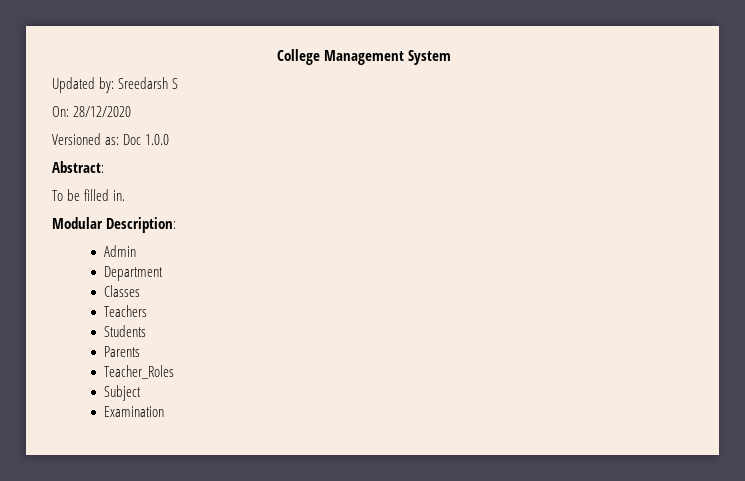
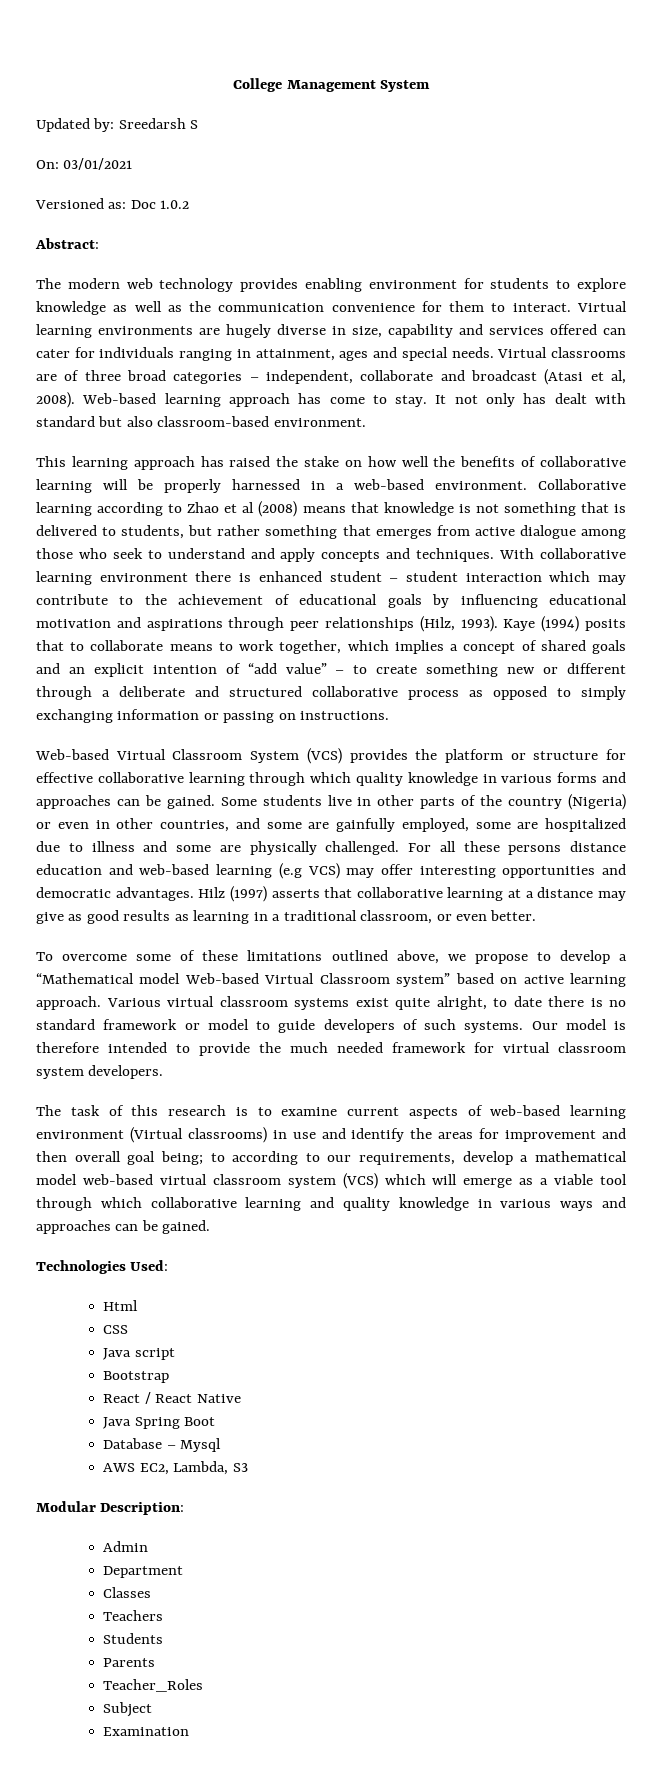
[73,106,132,117] 28/12/2020 -> [63,158,133,170] 03/01/2021
[145,134,170,145] 1.0.0 -> [160,200,190,209] 1.0.2
[52,189,126,201] To be filled in. -> [36,278,626,292] [36,301,627,315] [36,324,626,338] [36,347,627,361] [36,369,626,385] [36,392,626,408] [36,416,366,427] [36,456,627,470] [36,479,626,493] [36,501,626,517] [36,525,626,539] [36,548,627,562] [36,571,627,585] [36,594,627,608] [36,616,626,632] [36,640,626,654] [36,663,626,677] [36,686,626,700] [36,709,390,723] [35,748,626,764] [36,772,626,786] [36,794,626,810] [36,818,626,832] [36,841,626,855] [36,863,626,879] [36,886,626,902] [36,910,537,924] [36,950,627,964] [36,973,627,987] [36,996,626,1010] [36,1019,626,1033] [36,1042,626,1056] [36,1065,164,1079] [36,1105,626,1119] [36,1127,627,1143] [36,1151,627,1165] [36,1173,627,1189] [36,1197,626,1211] [36,1220,211,1234] [36,1260,169,1274] [103,1300,139,1311] [103,1325,129,1334] [103,1348,175,1360] [103,1371,170,1383] [103,1392,241,1404] [103,1417,216,1429] [103,1438,222,1452] [103,1461,248,1475] The modern web technology provides enabling environment for students to explore knowledge as well as the communication convenience for them to interact. Virtual learning environments are hugely diverse in size, capability and services offered can cater for individuals ranging in attainment, ages and special needs. Virtual classrooms are of three broad categories – independent, collaborate and broadcast (Atasi et al, 2008). Web-based learning approach has come to stay. It not only has dealt with standard but also classroom-based environment. // This learning approach has raised the stake on how well the benefits of collaborative learning will be properly harnessed in a web-based environment. Collaborative learning according to Zhao et al (2008) means that knowledge is not something that is delivered to students, but rather something that emerges from active dialogue among those who seek to understand and apply concepts and techniques. With collaborative learning environment there is enhanced student – student interaction which may contribute to the achievement of educational goals by influencing educational motivation and aspirations through peer relationships (Hilz, 1993). Kaye (1994) posits that to collaborate means to work together, which implies a concept of shared goals and an explicit intention of “add value” – to create something new or different through a deliberate and structured collaborative process as opposed to simply exchanging information or passing on instructions. // Web-based Virtual Classroom System (VCS) provides the platform or structure for effective collaborative learning through which quality knowledge in various forms and approaches can be gained. Some students live in other parts of the country (Nigeria) or even in other countries, and some are gainfully employed, some are hospitalized due to illness and some are physically challenged. For all these persons distance education and web-based learning (e.g VCS) may offer interesting opportunities and democratic advantages. Hilz (1997) asserts that collaborative learning at a distance may give as good results as learning in a traditional classroom, or even better. // To overcome some of these limitations outlined above, we propose to develop a “Mathematical model Web-based Virtual Classroom system” based on active learning approach. Various virtual classroom systems exist quite alright, to date there is no standard framework or model to guide developers of such systems. Our model is therefore intended to provide the much needed framework for virtual classroom system developers. // The task of this research is to examine current aspects of web-based learning environment (Virtual classrooms) in use and identify the areas for improvement and then overall goal being; to according to our requirements, develop a mathematical model web-based virtual classroom system (VCS) which will emerge as a viable tool through which collaborative learning and quality knowledge in various ways and approaches can be gained. // Technologies Used: // Html // CSS // Java script // Bootstrap // React / React Native // Java Spring Boot // Database – Mysql // AWS EC2, Lambda, S3

